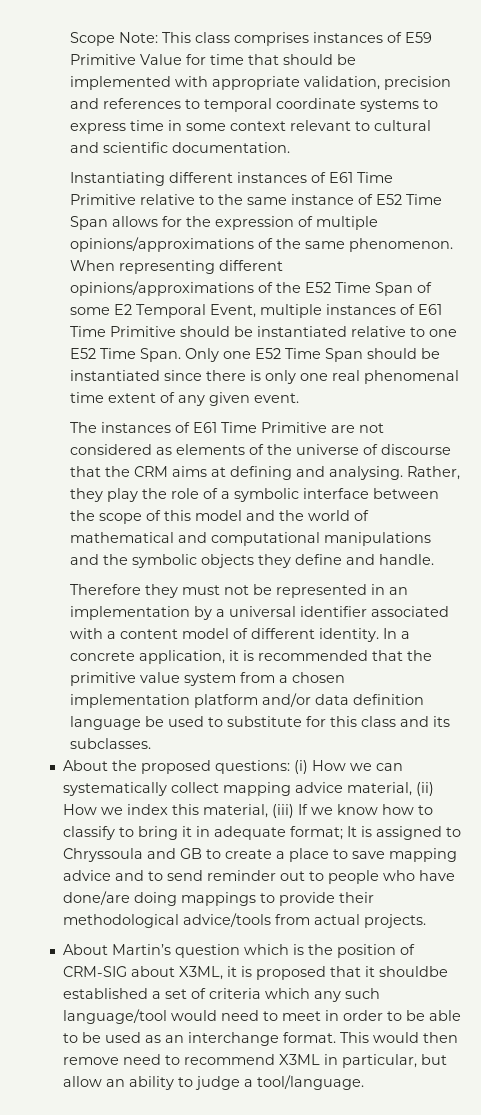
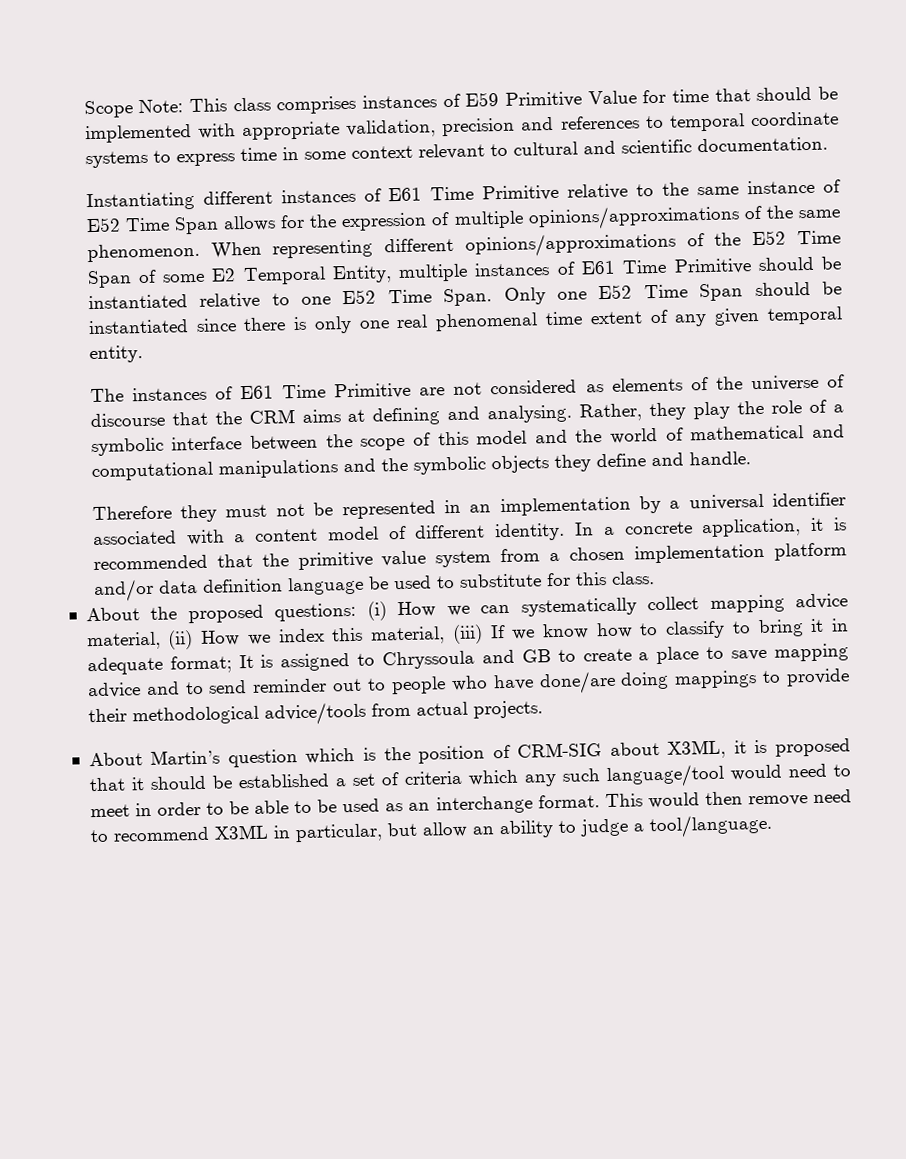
[210,304,257,318] Event, -> [331,265,392,284] Entity,
[254,393,300,403] event. -> [767,306,844,325] [88,345,143,364] temporal entity.
[361,716,451,727] [70,738,152,749] class and its subclasses. -> [610,571,655,585] class.
[378,966,448,977] shouldbe -> [149,775,233,790] should be

